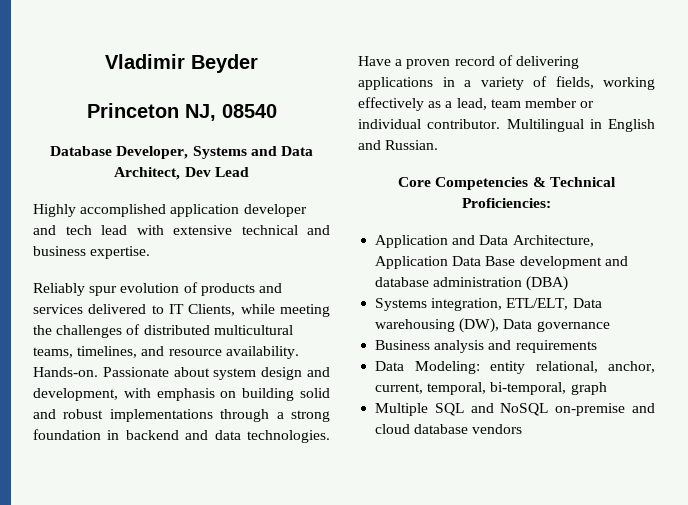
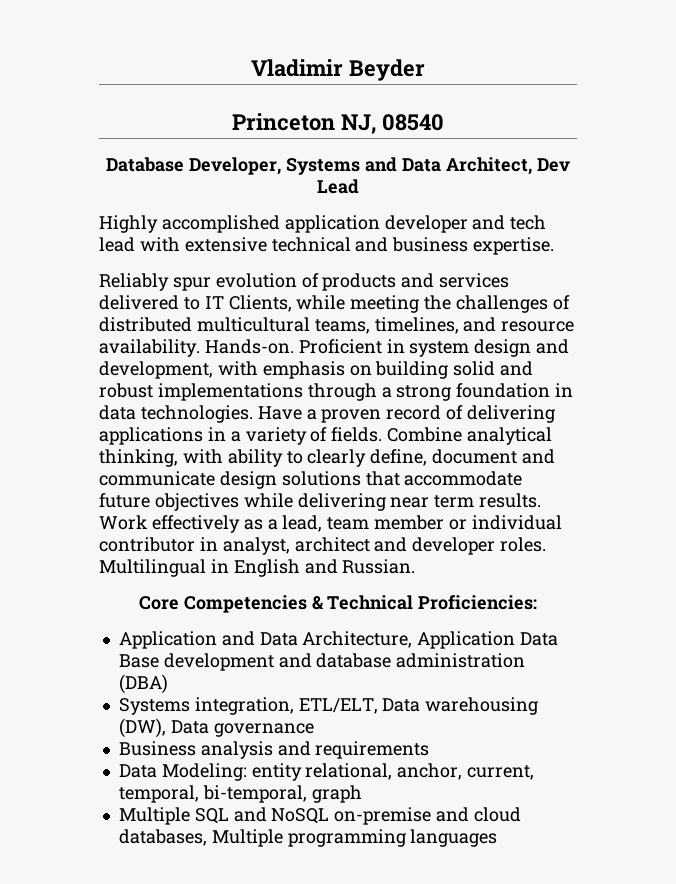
[102,367,210,377] Passionate about -> [298,339,405,354] Proficient in
[125,430,209,440] backend and -> (574, 390) none
[555,76,655,90] fields, working -> [331,427,553,445] [99,449,556,467] [99,471,523,489] [99,493,542,511] [99,515,147,530] fields. Combine analytical thinking, with ability to clearly define, document and communicate design solutions that accommodate future objectives while delivering near term results. Work
[427,119,501,129] contributor. -> [99,537,547,555] contributor in analyst, architect and developer roles.
[414,424,523,434] database vendors -> [118,829,498,847] databases, Multiple programming languages

